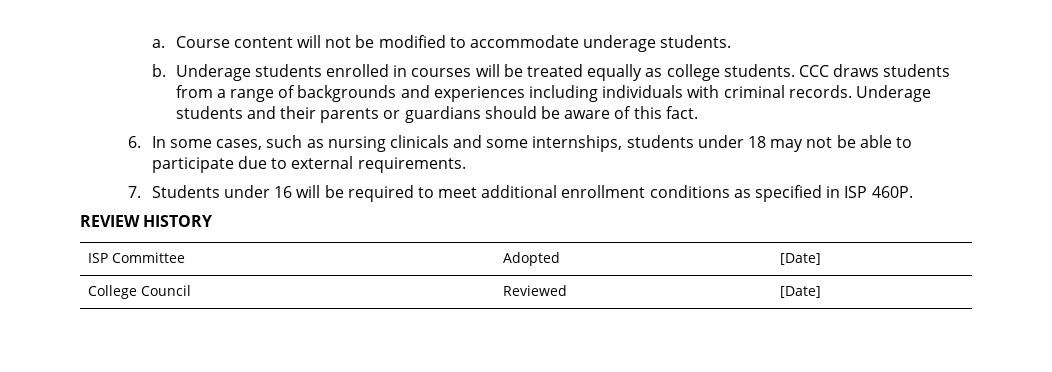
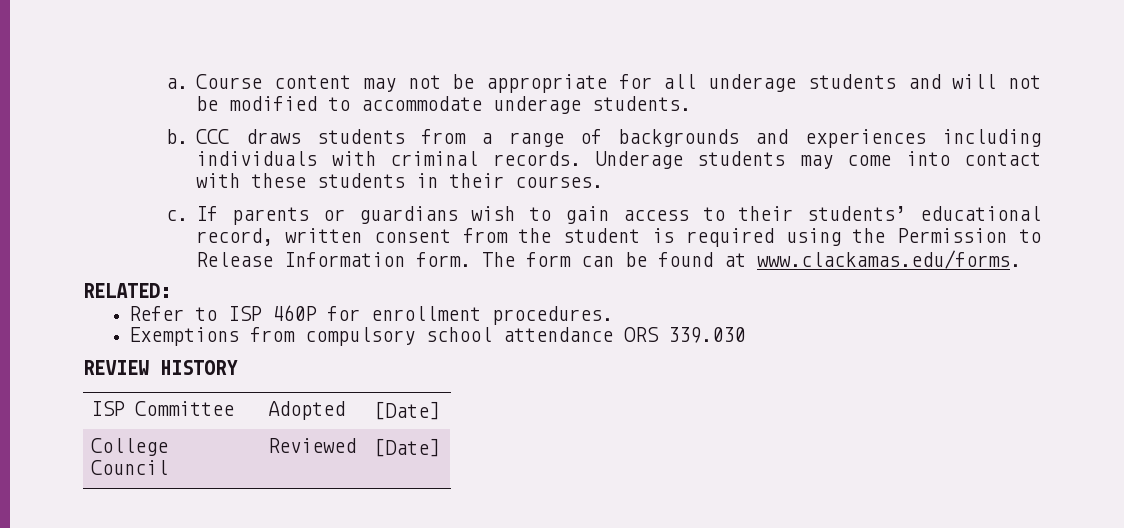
(293, 42) none -> [362,74,941,93] may not be appropriate for all underage students and
[175,64,795,81] Underage students enrolled in courses will be treated equally as college students. -> (189, 136) none
[246,106,698,123] [127,135,912,152] [151,156,466,173] [127,185,913,202] and their parents or guardians should be aware of this fact. // 6. In some cases, such as nursing clinicals and some internships, students under 18 may not be able to participate due to external requirements. // 7. Students under 16 will be required to meet additional enrollment conditions as specified in ISP 460P. -> [799,151,1041,169] [196,173,604,188] [166,206,1041,225] [196,228,1041,247] [196,250,1022,269] [83,283,171,298] [128,305,613,325] [128,327,745,346] may come into contact with these students in their courses. // c. If parents or guardians wish to gain access to their students’ educational record, written consent from the student is required using the Permission to Release Information form. The form can be found at www.clackamas.edu/forms. // RELATED: // Refer to ISP 460P for enrollment procedures. // Exemptions from compulsory school attendance ORS 339.030

